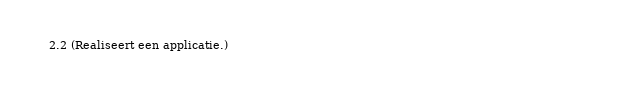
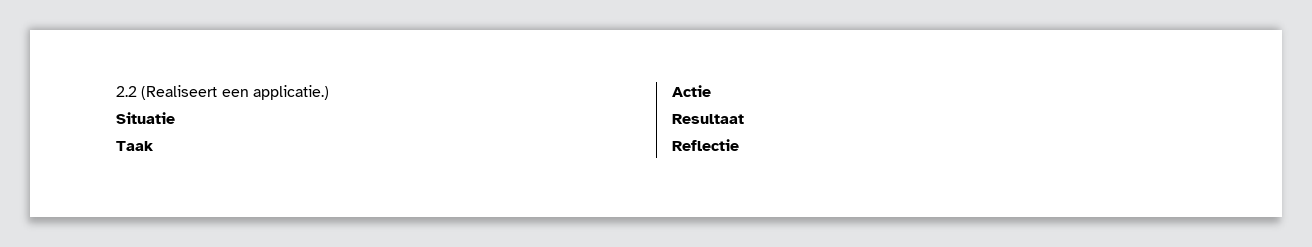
(228, 45) none -> [116,112,175,124] [116,141,154,151] [672,85,711,97] [672,114,744,124] [672,139,739,151] // Situatie // Taak // Actie // Resultaat // Reflectie

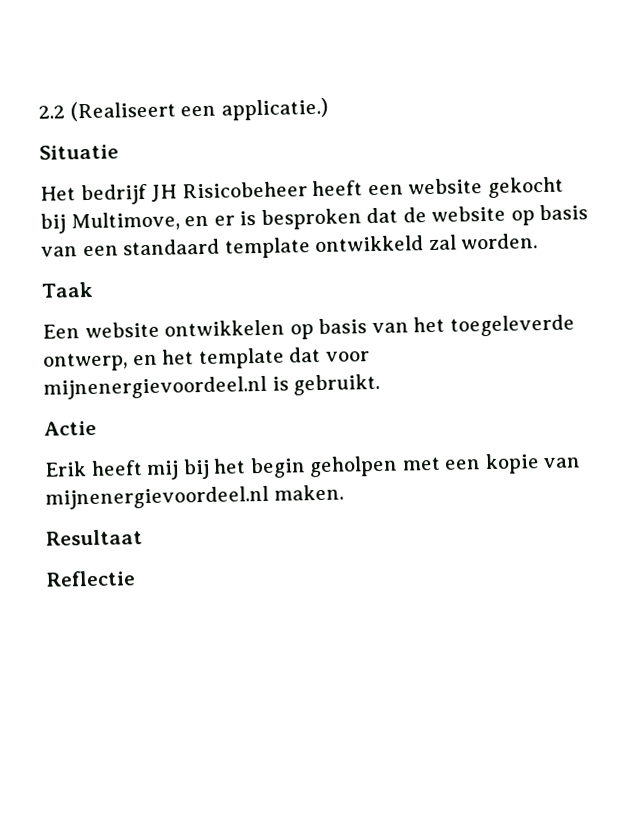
[116,141,154,151] [672,85,711,97] Taak // Actie -> [40,176,564,206] [40,204,589,234] [41,233,539,259] [41,281,94,298] [42,314,575,340] [43,346,370,372] [43,373,381,400] [44,420,97,436] [44,453,582,480] [45,484,344,510] Het bedrijf JH Risicobeheer heeft een website gekocht bij Multimove, en er is besproken dat de website op basis van een standaard template ontwikkeld zal worden. // Taak // Een website ontwikkelen op basis van het toegeleverde ontwerp, en het template dat voor mijnenergievoordeel.nl is gebruikt. // Actie // Erik heeft mij bij het begin geholpen met een kopie van mijnenergievoordeel.nl maken.

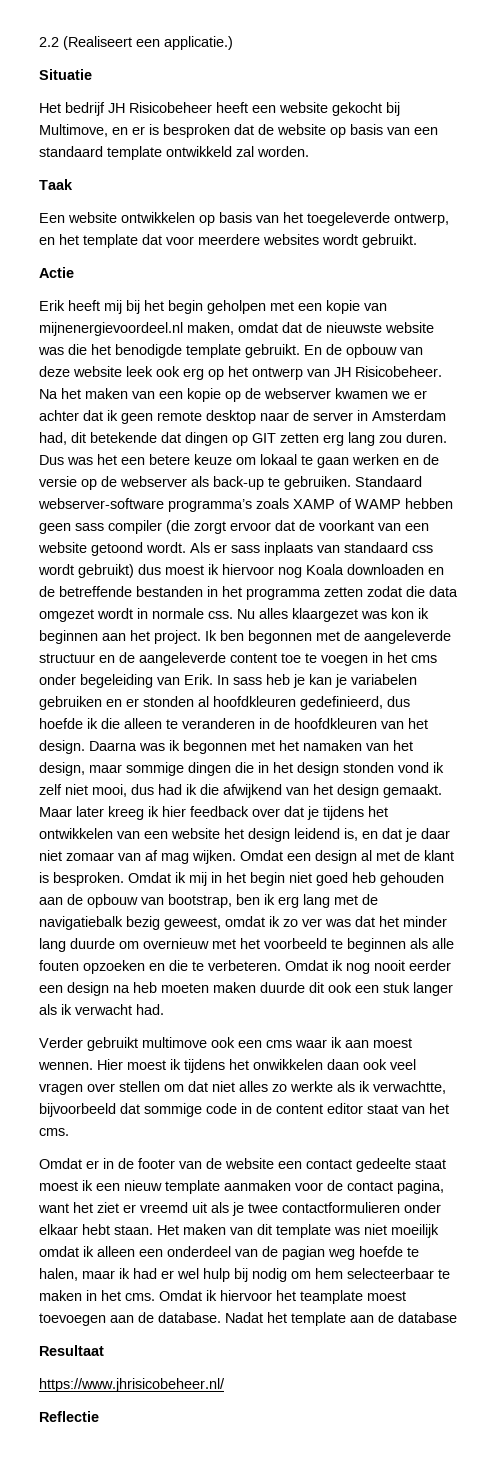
[43,375,289,400] mijnenergievoordeel.nl is -> [198,234,358,245] meerdere websites wordt
[273,484,344,501] maken. -> [187,322,434,335] [38,344,423,358] [39,366,442,380] [39,388,427,402] [39,410,446,424] [39,432,447,446] [39,454,439,468] [39,476,422,490] [38,498,453,512] [39,520,429,534] [38,542,433,556] [38,564,444,578] [39,586,458,600] [39,608,429,622] [39,630,451,644] [39,652,437,666] [39,674,417,688] [39,696,410,710] [39,718,428,729] [39,740,413,754] [39,762,444,776] [39,784,442,798] [39,806,388,820] [39,828,450,842] [39,850,454,864] [39,872,444,886] [39,894,378,908] [39,916,447,930] [39,938,454,952] [39,960,451,974] [39,982,453,996] [39,1004,164,1015] [39,1037,412,1051] [38,1059,416,1073] [39,1081,446,1095] [39,1103,449,1117] [39,1128,69,1136] [39,1158,446,1172] [39,1180,444,1194] [38,1202,441,1216] [39,1224,439,1238] [39,1246,419,1260] [39,1268,450,1282] [39,1290,406,1304] [39,1312,457,1326] maken, omdat dat de nieuwste website was die het benodigde template gebruikt. En de opbouw van deze website leek ook erg op het ontwerp van JH Risicobeheer. Na het maken van een kopie op de webserver kwamen we er achter dat ik geen remote desktop naar de server in Amsterdam had, dit betekende dat dingen op GIT zetten erg lang zou duren. Dus was het een betere keuze om lokaal te gaan werken en de versie op de webserver als back-up te gebruiken. Standaard webserver-software programma’s zoals XAMP of WAMP hebben geen sass compiler (die zorgt ervoor dat de voorkant van een website getoond wordt. Als er sass inplaats van standaard css wordt gebruikt) dus moest ik hiervoor nog Koala downloaden en de betreffende bestanden in het programma zetten zodat die data omgezet wordt in normale css. Nu alles klaargezet was kon ik beginnen aan het project. Ik ben begonnen met de aangeleverde structuur en de aangeleverde content toe te voegen in het cms onder begeleiding van Erik. In sass heb je kan je variabelen gebruiken en er stonden al hoofdkleuren gedefinieerd, dus hoefde ik die alleen te veranderen in de hoofdkleuren van het design. Daarna was ik begonnen met het namaken van het design, maar sommige dingen die in het design stonden vond ik zelf niet mooi, dus had ik die afwijkend van het design gemaakt. Maar later kreeg ik hier feedback over dat je tijdens het ontwikkelen van een website het design leidend is, en dat je daar niet zomaar van af mag wijken. Omdat een design al met de klant is besproken. Omdat ik mij in het begin niet goed heb gehouden aan de opbouw van bootstrap, ben ik erg lang met de navigatiebalk bezig geweest, omdat ik zo ver was dat het minder lang duurde om overnieuw met het voorbeeld te beginnen als alle fouten opzoeken en die te verbeteren. Omdat ik nog nooit eerder een design na heb moeten maken duurde dit ook een stuk langer als ik verwacht had. // Verder gebruikt multimove ook een cms waar ik aan moest wennen. Hier moest ik tijdens het onwikkelen daan ook veel vragen over stellen om dat niet alles zo werkte als ik verwachtte, bijvoorbeeld dat sommige code in de content editor staat van het cms. // Omdat er in de footer van de website een contact gedeelte staat moest ik een nieuw template aanmaken voor de contact pagina, want het ziet er vreemd uit als je twee contactformulieren onder elkaar hebt staan. Het maken van dit template was niet moeilijk omdat ik alleen een onderdeel van de pagian weg hoefde te halen, maar ik had er wel hulp bij nodig om hem selecteerbaar te maken in het cms. Omdat ik hiervoor het teamplate moest toevoegen aan de database. Nadat het template aan de database
(143, 537) none -> [39,1378,225,1392] // https://www.jhrisicobeheer.nl/

